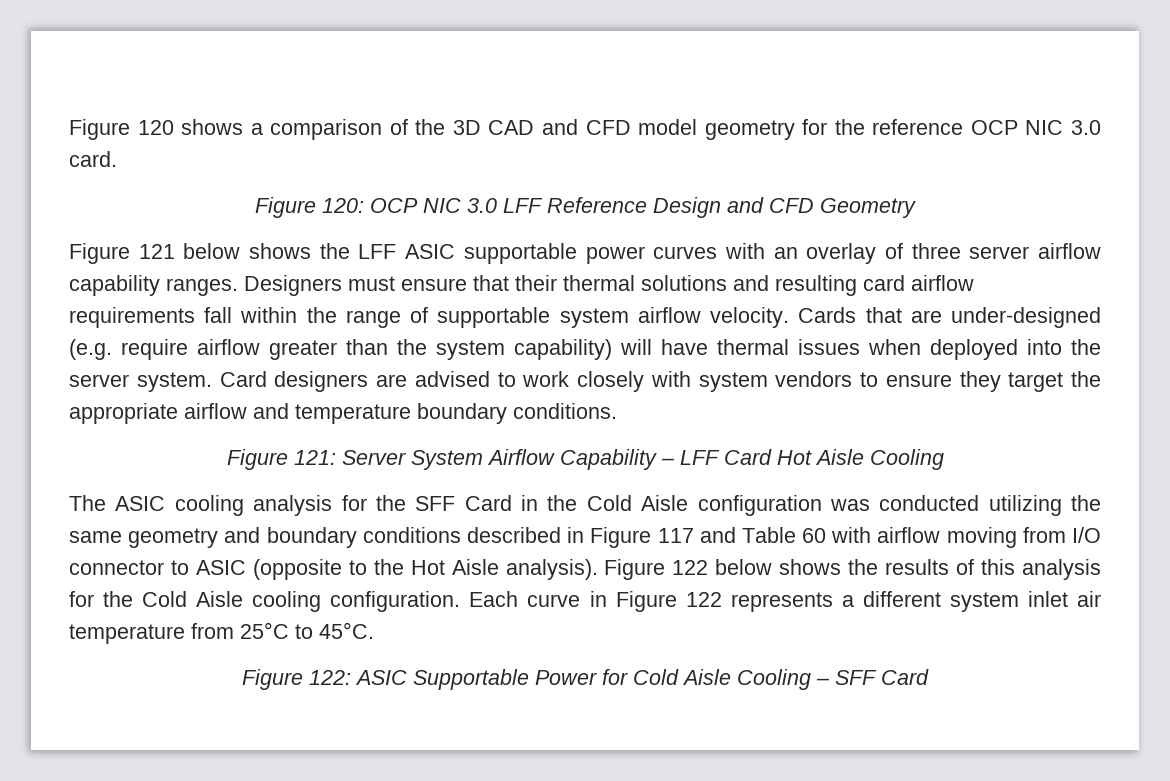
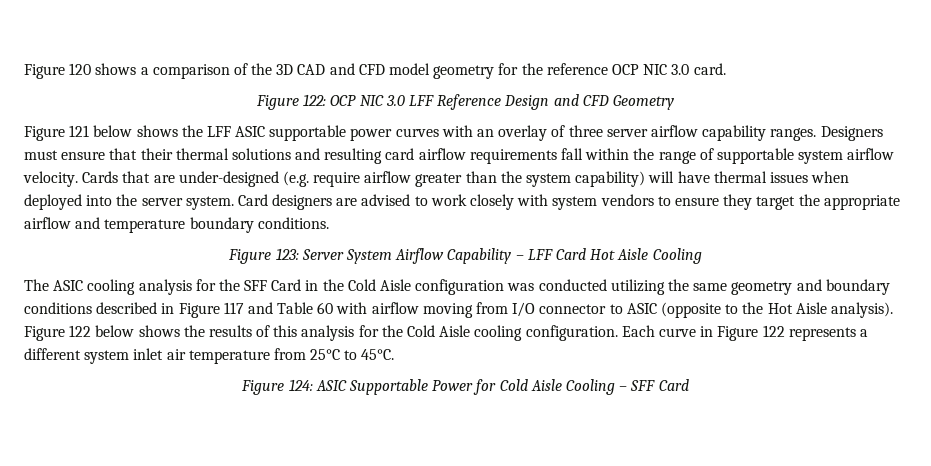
[322,198,364,213] 120: -> [303,94,327,106] 122:
[293,450,336,465] 121: -> [275,248,299,260] 123:
[309,670,351,685] 122: -> [288,379,313,391] 124:

